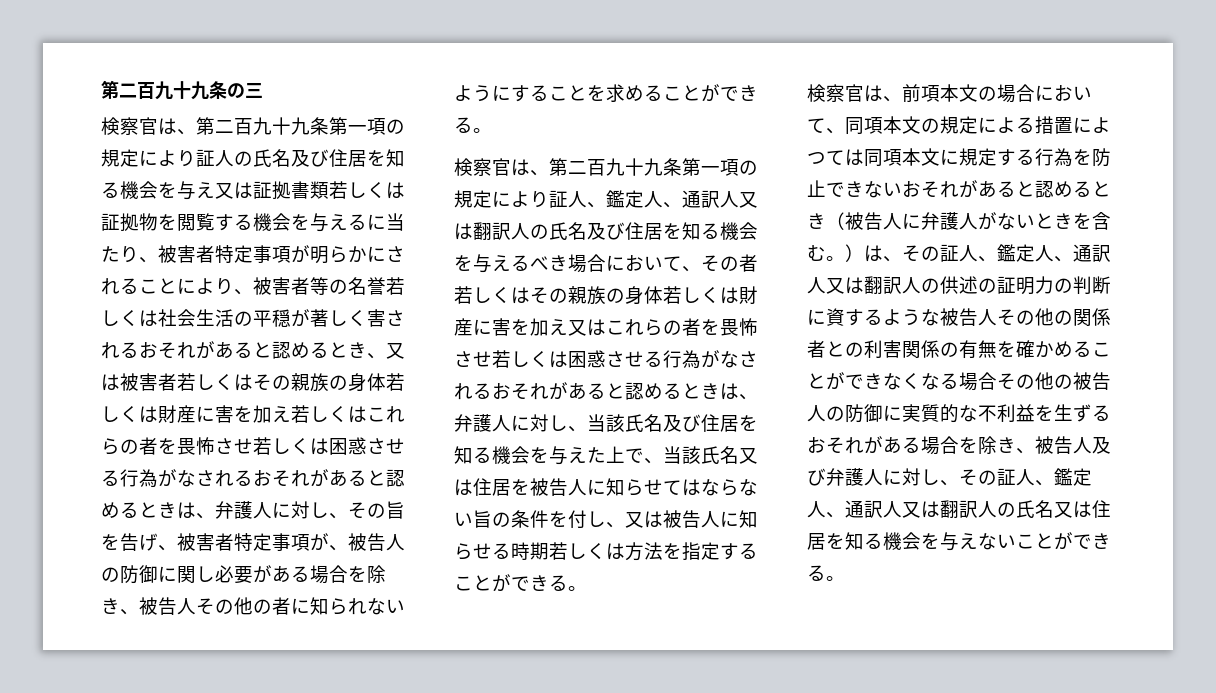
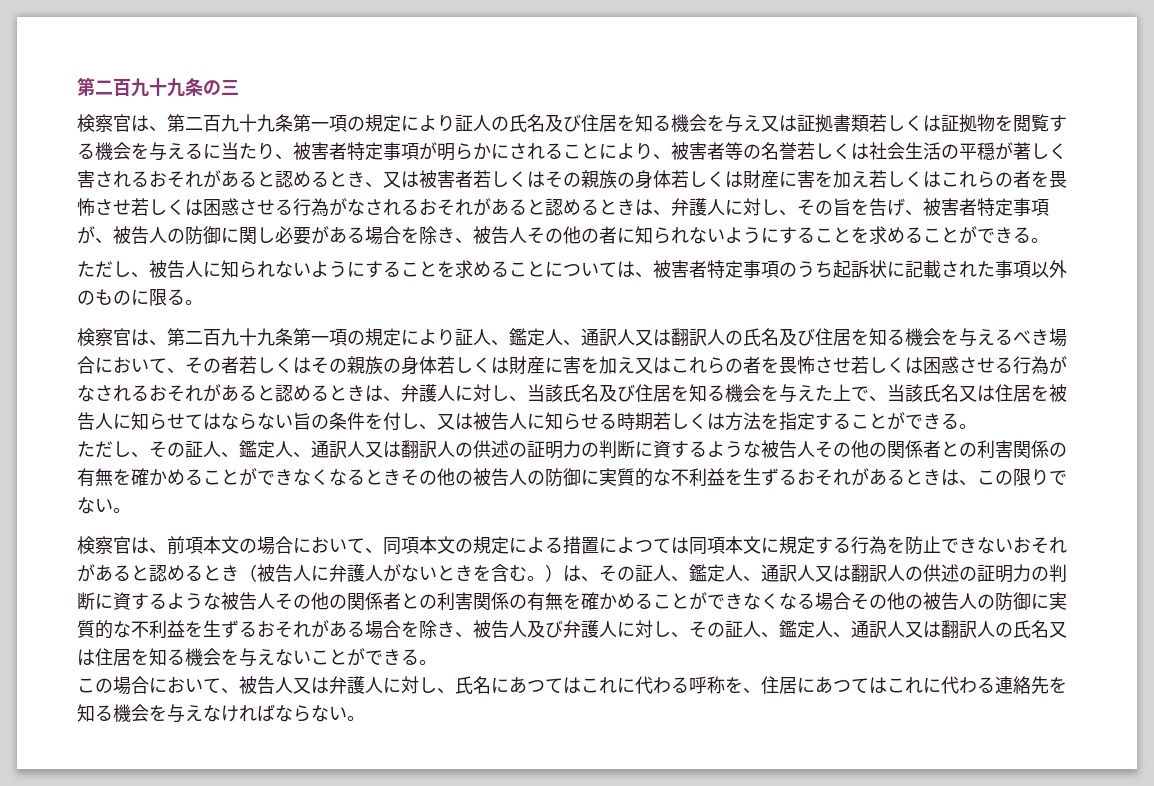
(492, 130) none -> [77,260,1067,278] [77,288,203,306] // ただし、被告人に知られないようにすることを求めることについては、被害者特定事項のうち起訴状に記載された事項以外のものに限る。
(587, 588) none -> [77,440,1067,459] [77,468,1067,487] [77,497,131,514] // ただし、その証人、鑑定人、通訳人又は翻訳人の供述の証明力の判断に資するような被告人その他の関係者との利害関係の有無を確かめることができなくなるときその他の被告人の防御に実質的な不利益を生ずるおそれがあるときは、この限りでない。
(845, 578) none -> [77,676,1067,695] [77,704,365,723] // この場合において、被告人又は弁護人に対し、氏名にあつてはこれに代わる呼称を、住居にあつてはこれに代わる連絡先を知る機会を与えなければならない。

